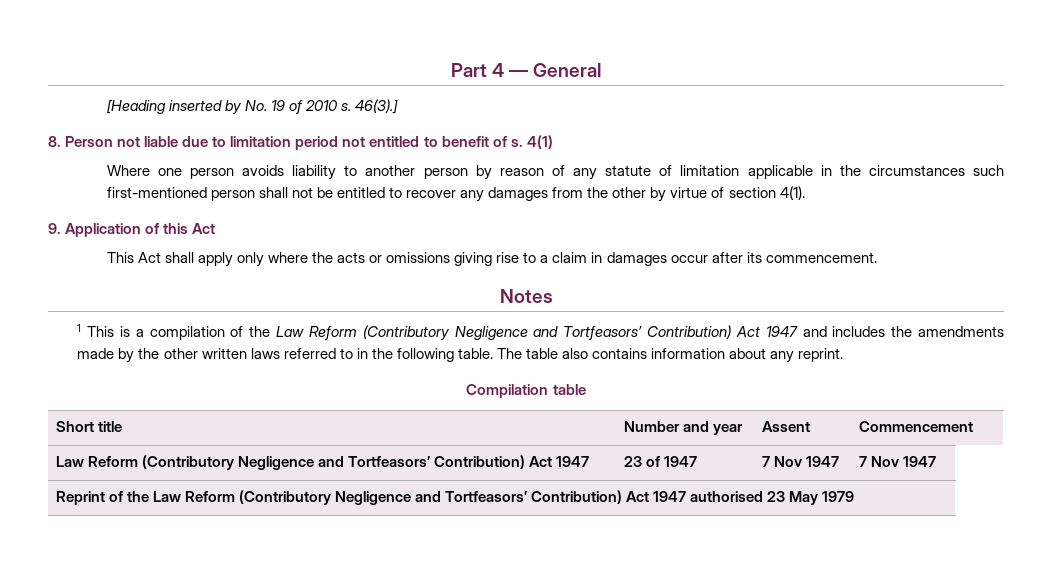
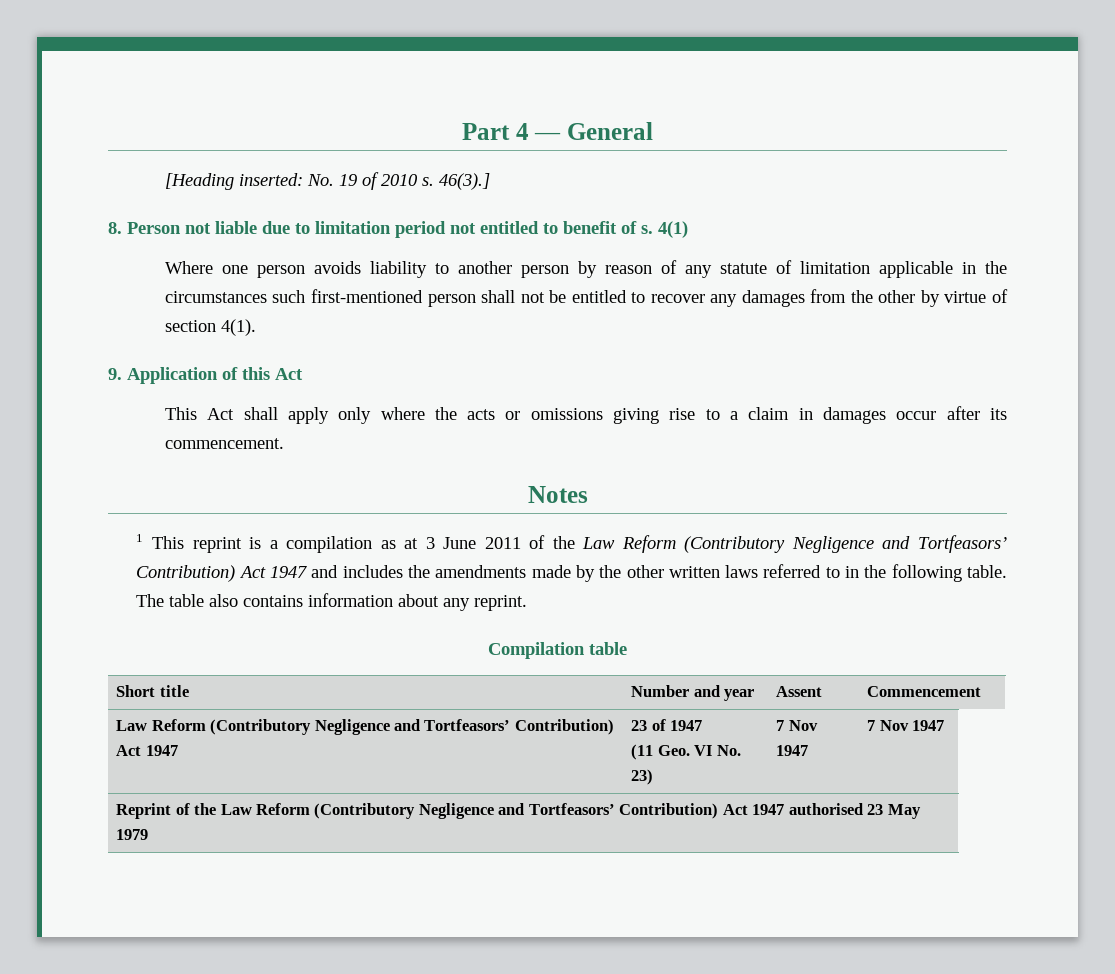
[168,100,242,115] inserted by -> [238,173,303,186] inserted:
(115, 331) none -> [192,537,242,553] reprint
(225, 333) none -> [380,537,521,549] as at 3 June 2011
(697, 461) none -> [631,744,741,760] [631,769,654,785] // (11 Geo. VI No. 23)

